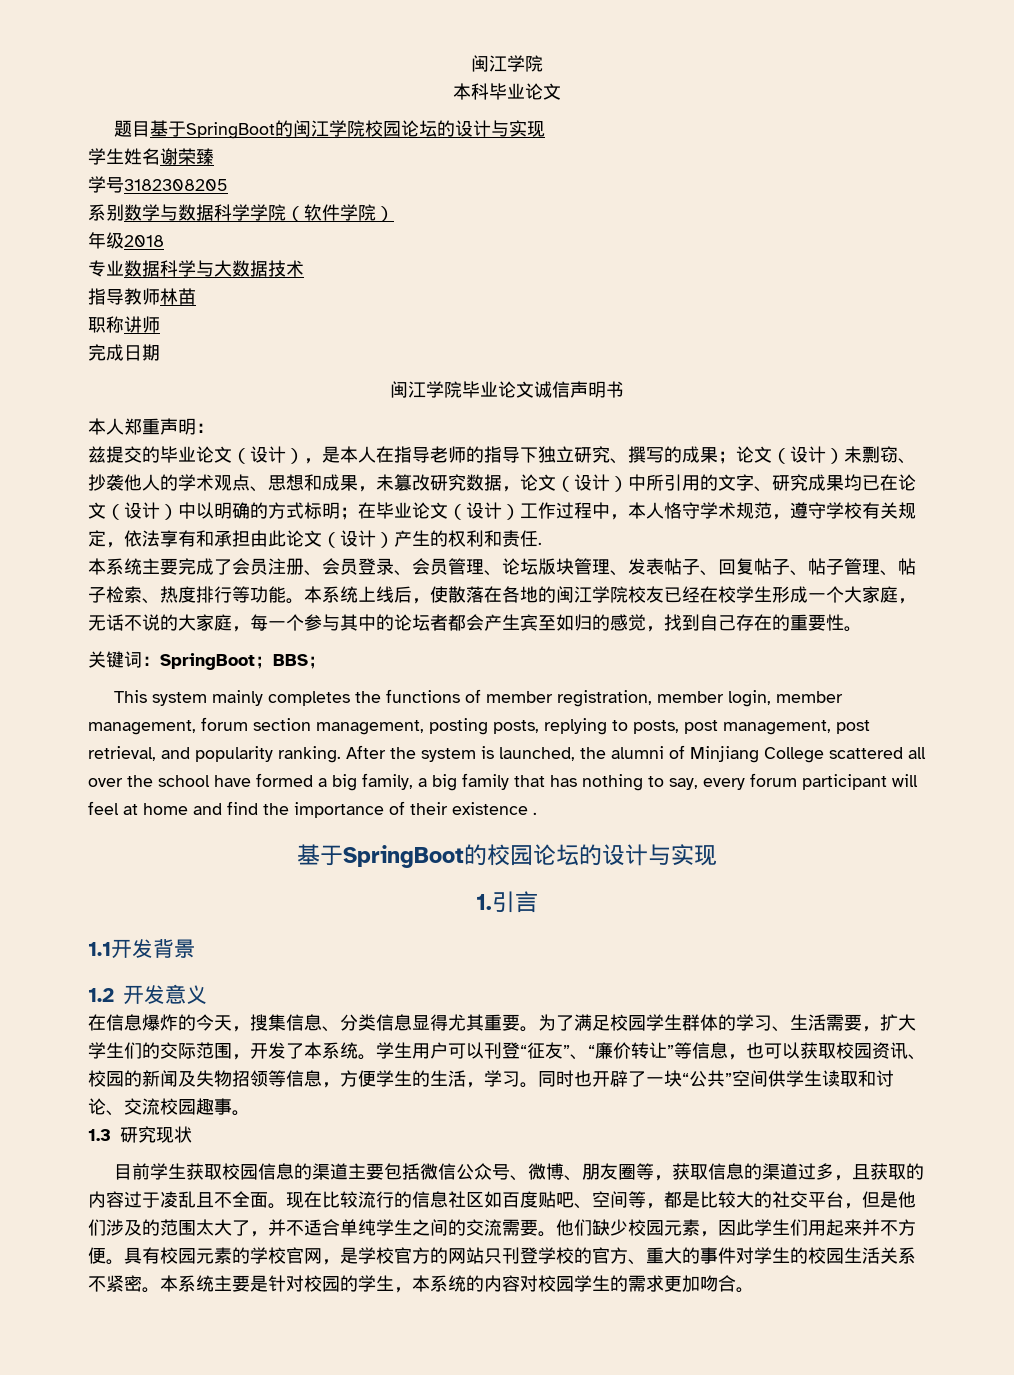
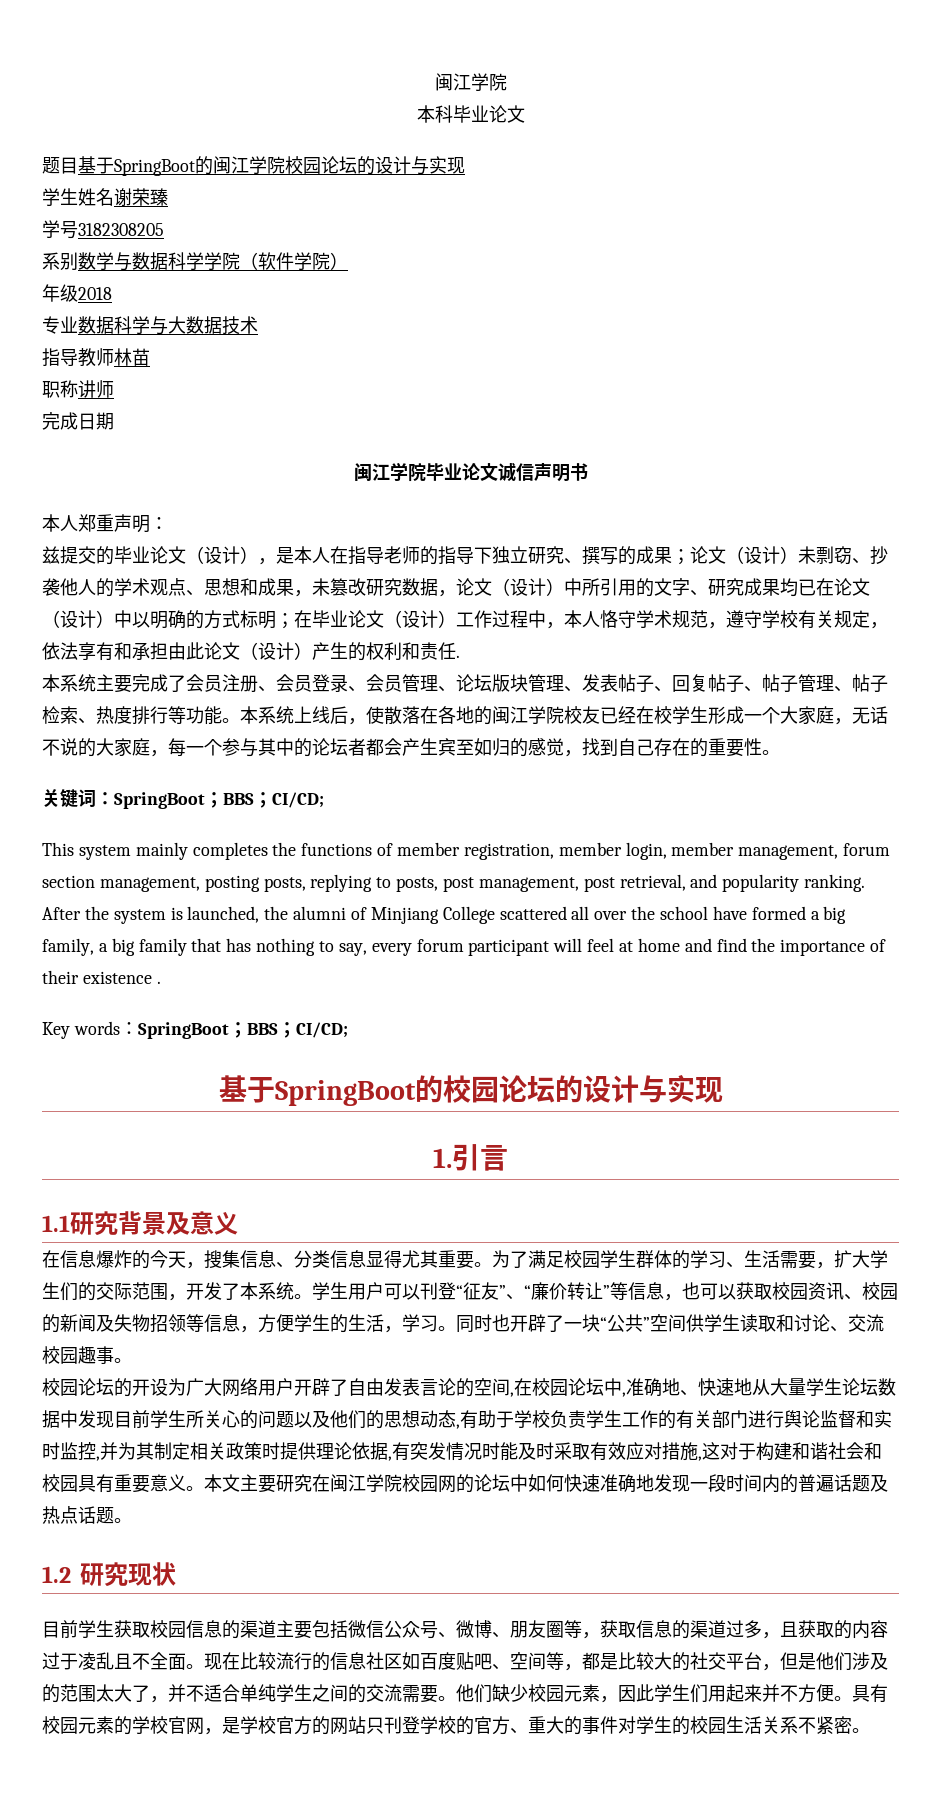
(326, 662) none -> [272,792,324,808] CI/CD;
(537, 813) none -> [42,1021,348,1039] // Key words：SpringBoot；BBS；CI/CD;
[111,939,153,959] 开发 -> [70,1211,118,1236] 研究
[88,985,165,1005] // 1.2开发 -> [166,1212,190,1235] 及
[88,1129,111,1141] 1.3 -> [42,1378,896,1397] [42,1410,892,1429] [42,1442,882,1461] [42,1474,888,1493] [42,1506,132,1524] [42,1566,71,1583] 校园论坛的开设为广大网络用户开辟了自由发表言论的空间,在校园论坛中,准确地、快速地从大量学生论坛数据中发现目前学生所关心的问题以及他们的思想动态,有助于学校负责学生工作的有关部门进行舆论监督和实时监控,并为其制定相关政策时提供理论依据,有突发情况时能及时采取有效应对措施,这对于构建和谐社会和校园具有重要意义。本文主要研究在闽江学院校园网的论坛中如何快速准确地发现一段时间内的普遍话题及热点话题。 // 1.2
[160,1275,754,1293] 本系统主要是针对校园的学生，本系统的内容对校园学生的需求更加吻合。 -> (870, 1730) none

